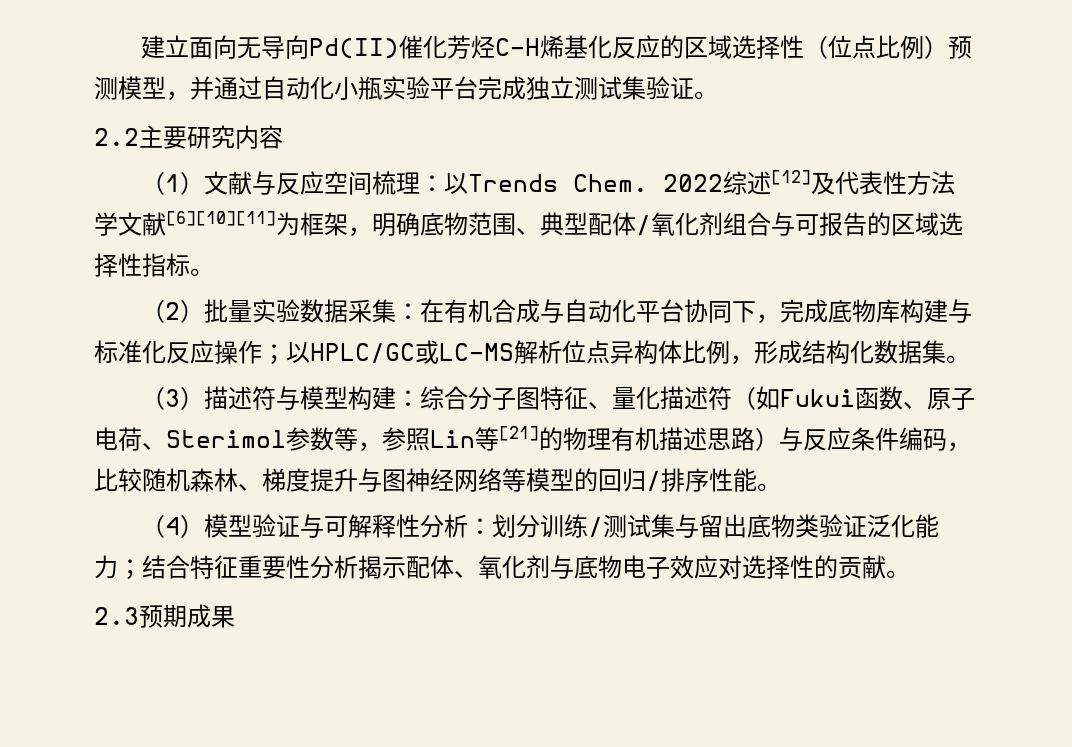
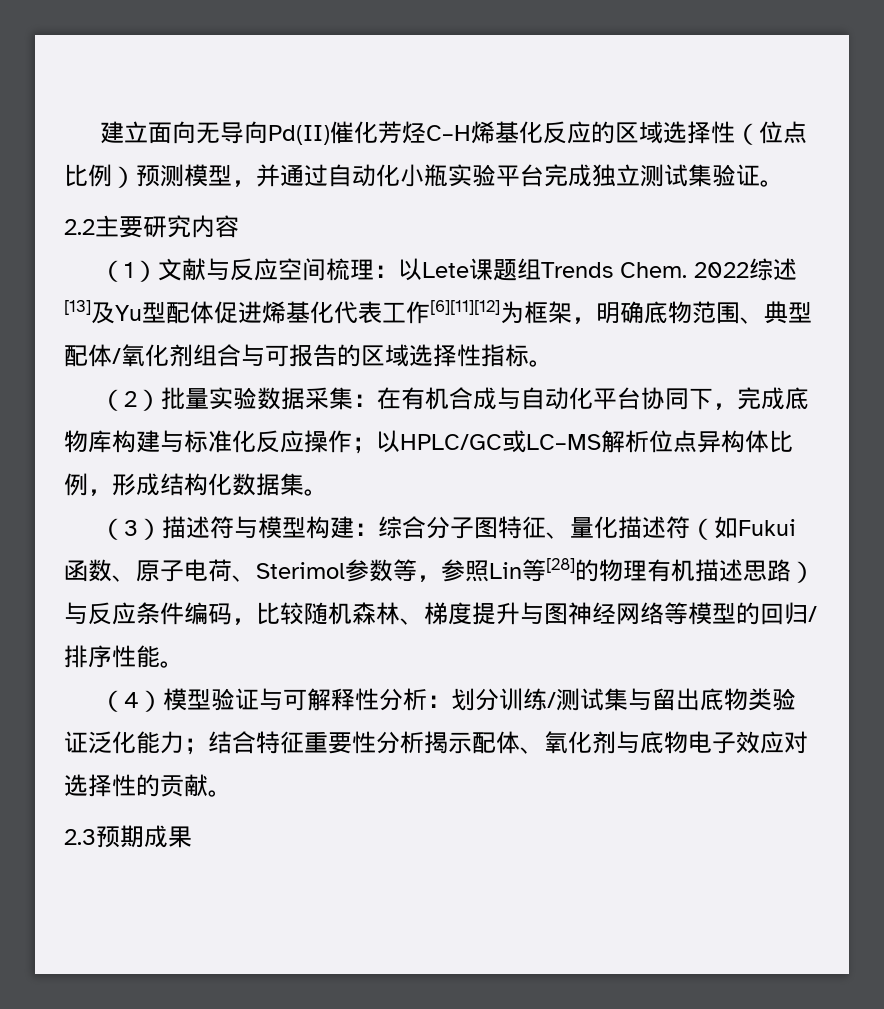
(469, 183) none -> [422,258,542,281] Lete课题组
[771,170,956,195] [94,211,276,236] [12]及代表性方法学文献[6][10][11] -> [64,300,500,324] [13]及Yu型配体促进烯基化代表工作[6][11][12]
[499,426,539,441] [21] -> [546,558,575,573] [28]

